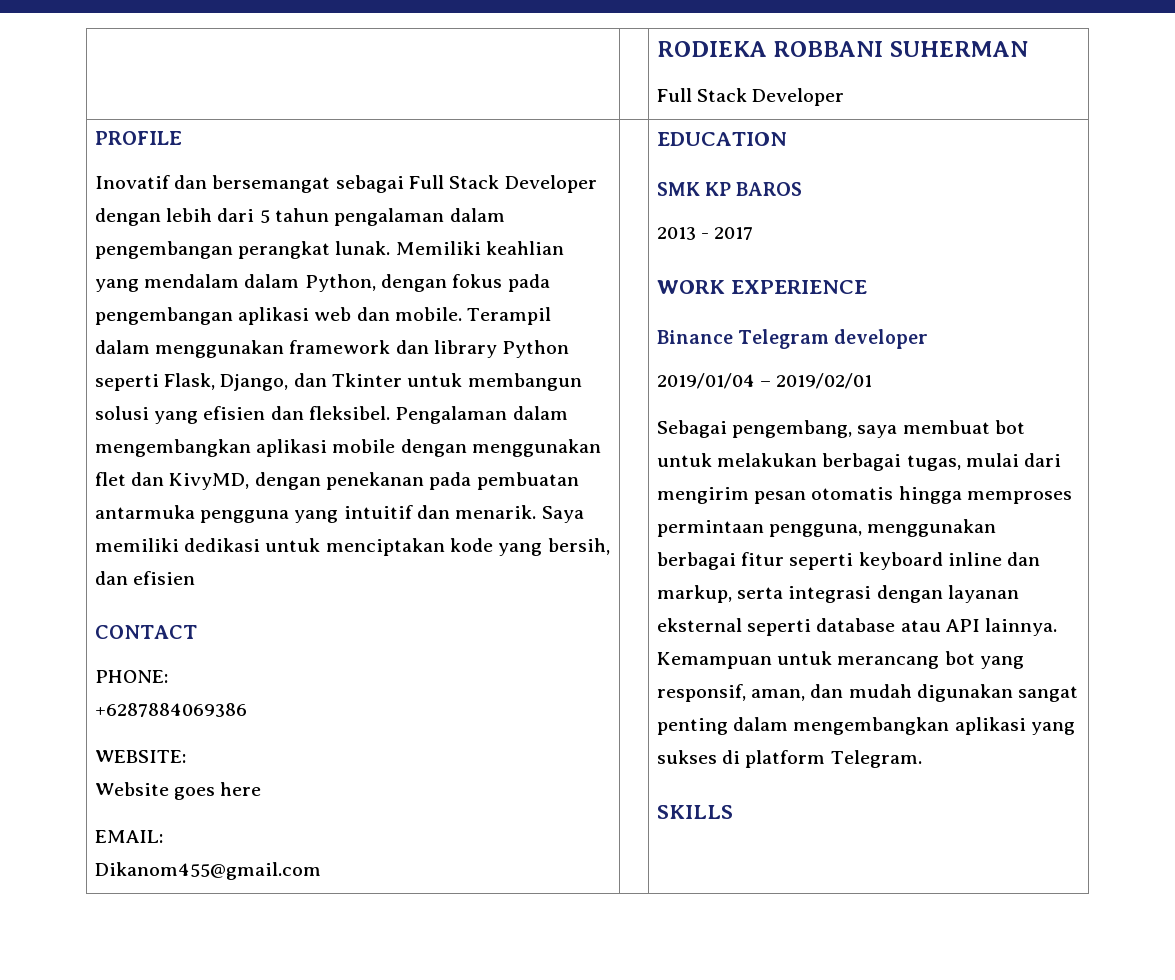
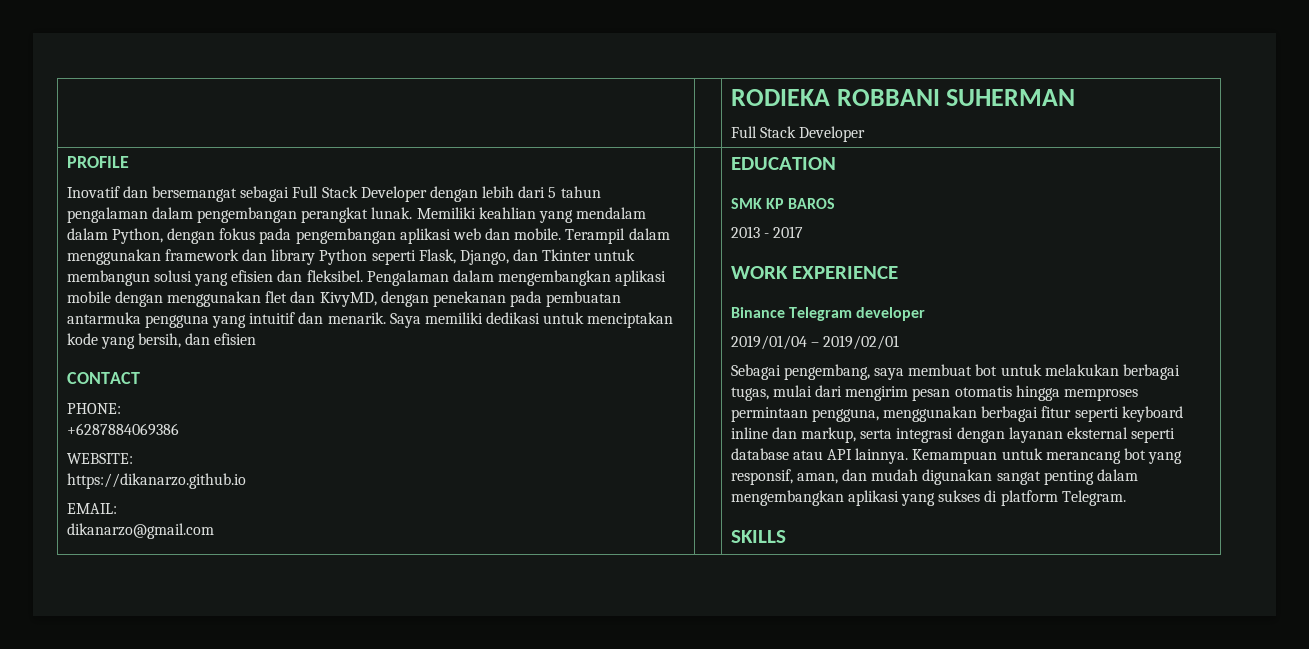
[94,782,262,800] Website goes here -> [66,473,246,489] https://dikanarzo.github.io
[94,862,321,880] Dikanom455@gmail.com -> [66,523,214,539] dikanarzo@gmail.com

